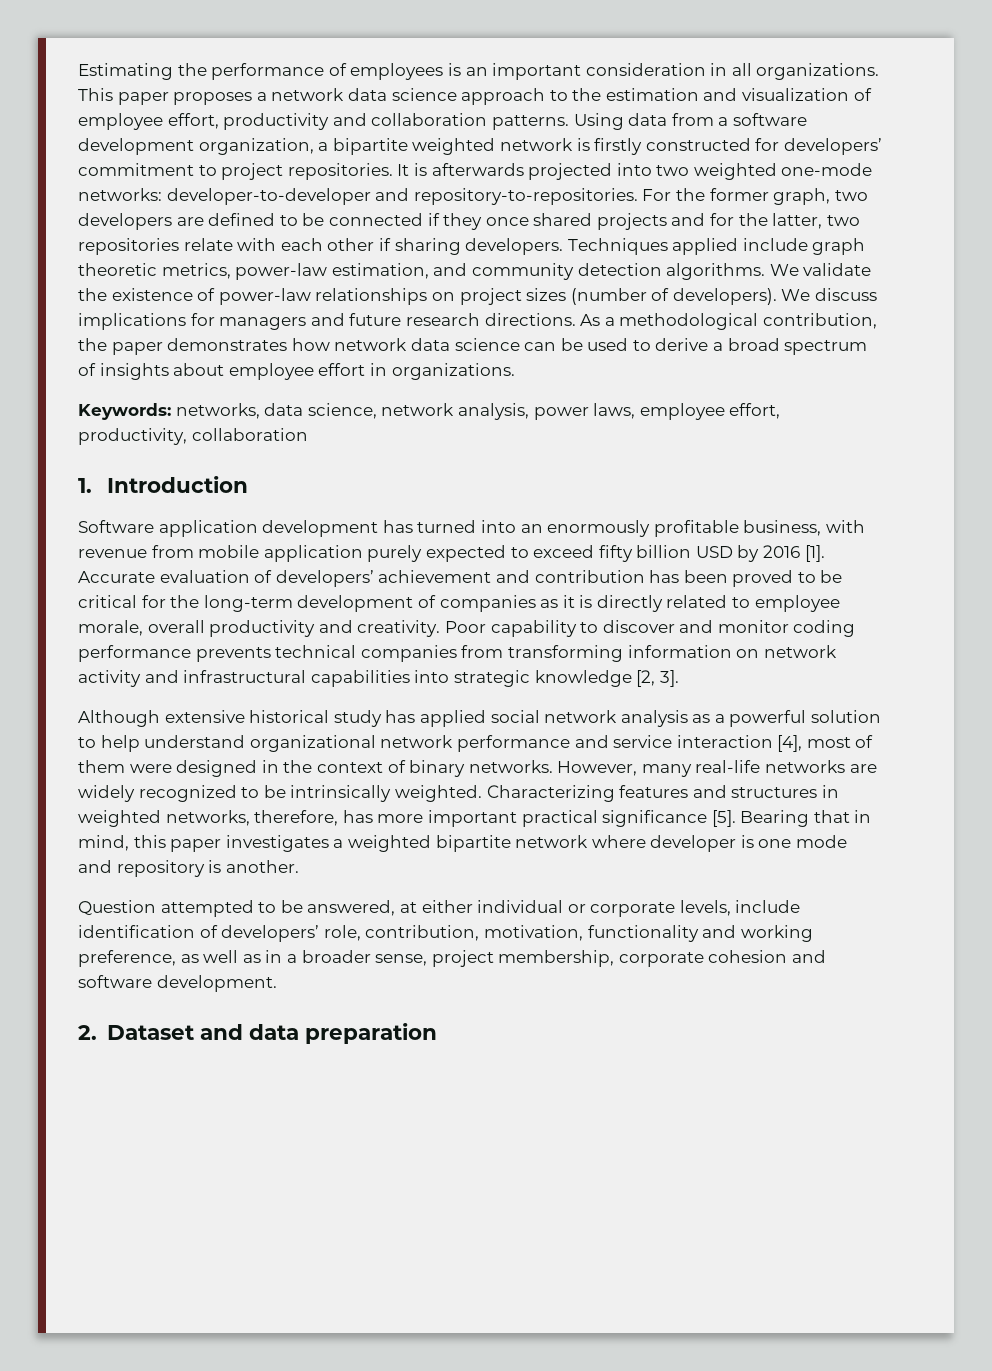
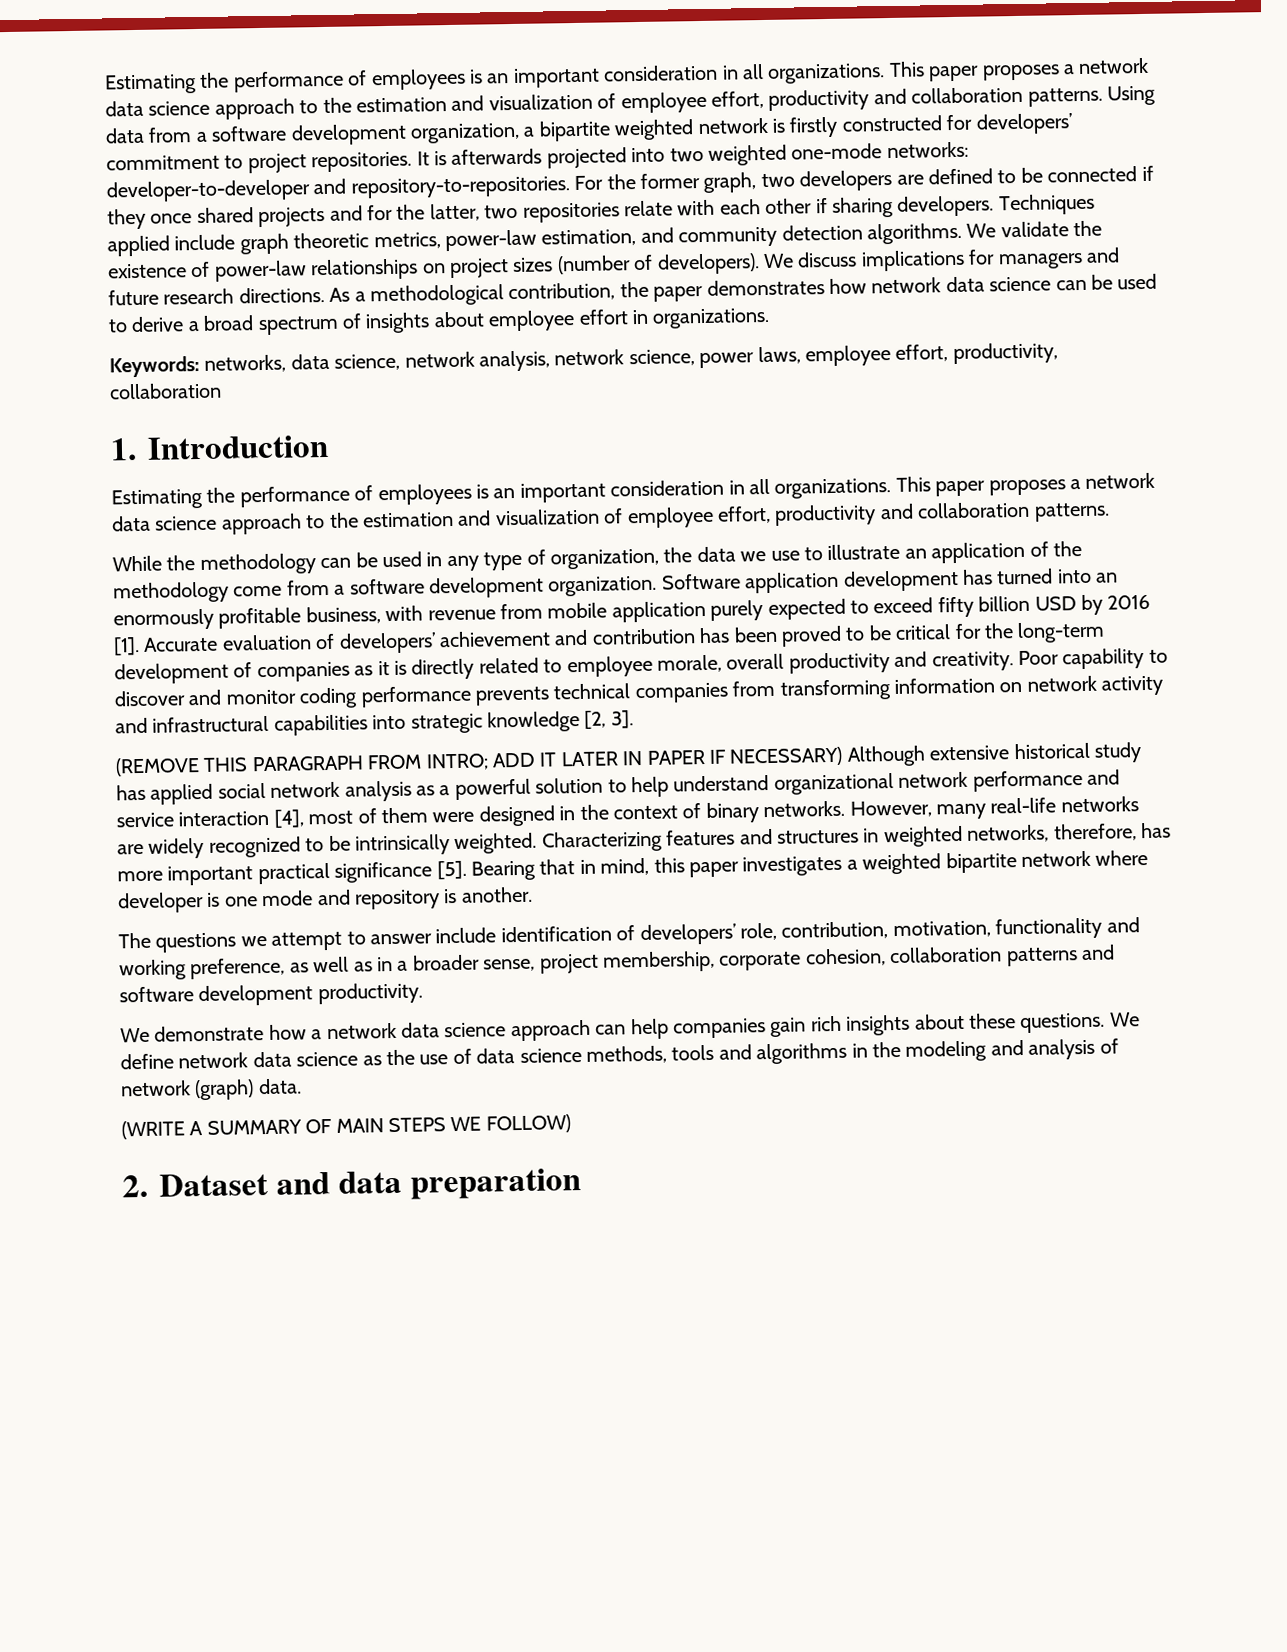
(529, 411) none -> [554,349,695,367] network science,
(248, 484) none -> [111,472,1156,510] [112,501,1110,535] [112,541,1082,576] [113,575,658,604] Estimating the performance of employees is an important consideration in all organizations. This paper proposes a network data science approach to the estimation and visualization of employee effort, productivity and collaboration patterns. // While the methodology can be used in any type of organization, the data we use to illustrate an application of the methodology come from a software development organization.
(679, 678) none -> [115,746,844,777] (REMOVE THIS PARAGRAPH FROM INTRO; ADD IT LATER IN PAPER IF NECESSARY)
[78,900,731,917] Question attempted to be answered, at either individual or corporate levels, -> [118,931,432,953] The questions we attempt to answer
[708,950,827,963] [78,975,277,992] cohesion and software development. -> [804,944,1115,967] [119,982,423,1007] [120,1012,1140,1043] [120,1038,1119,1070] [120,1078,302,1101] [121,1114,571,1140] cohesion, collaboration patterns and software development productivity. // We demonstrate how a network data science approach can help companies gain rich insights about these questions. We define network data science as the use of data science methods, tools and algorithms in the modeling and analysis of network (graph) data. // (WRITE A SUMMARY OF MAIN STEPS WE FOLLOW)

